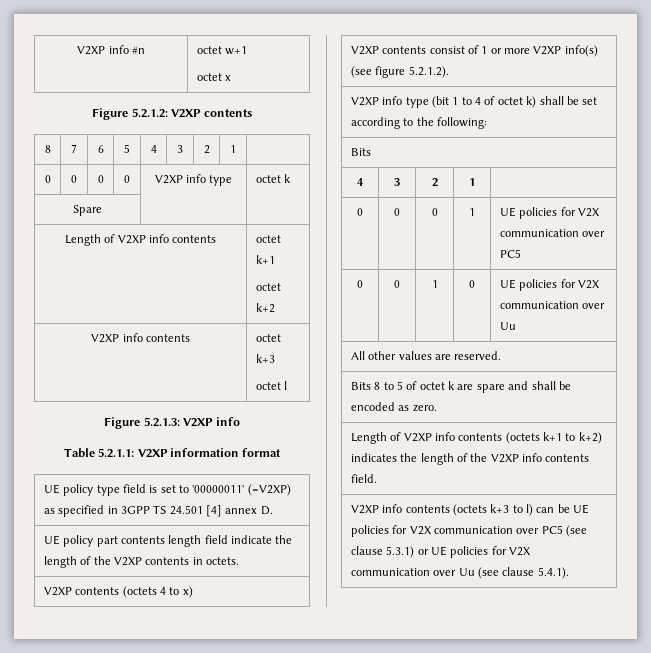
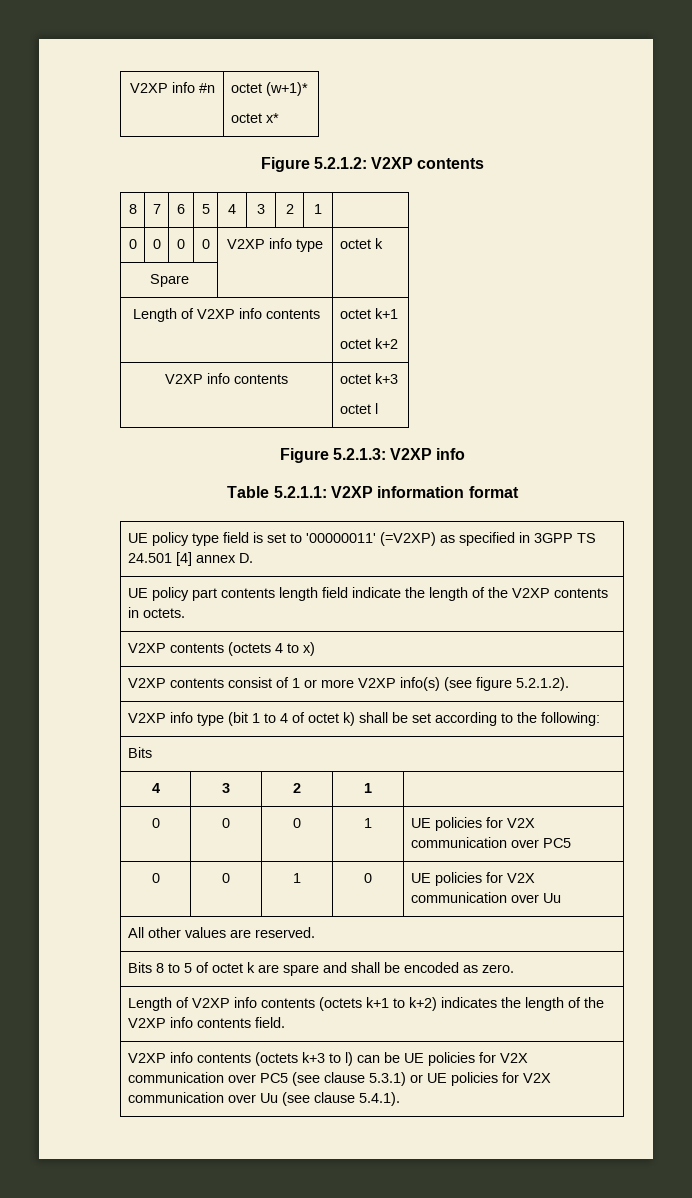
[225,46,248,55] [196,73,232,81] w+1 // octet x -> [265,82,308,96] [230,113,279,123] (w+1)* // octet x*

